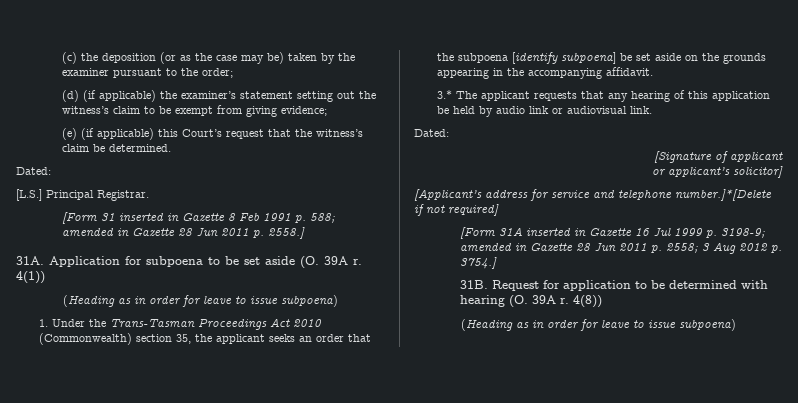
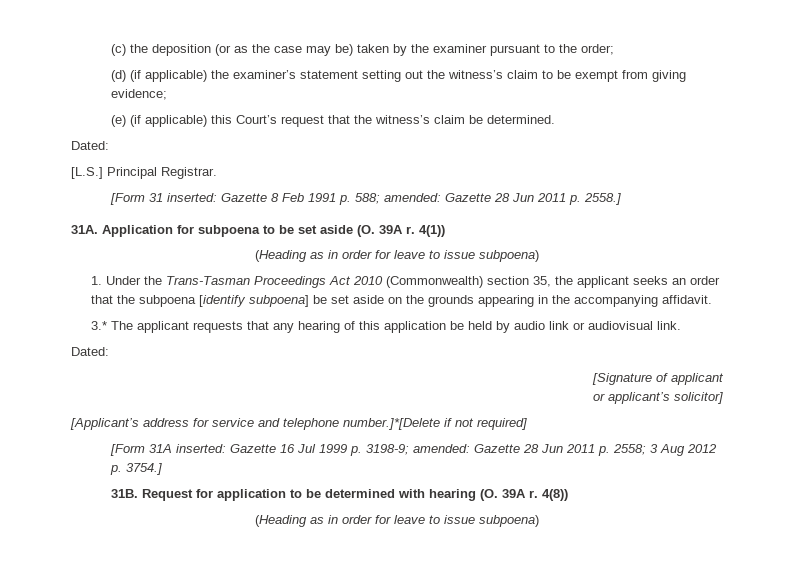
[118,213,179,222] inserted in -> [167,193,218,202] inserted:
[61,228,129,236] amended in -> [384,193,442,202] amended:
[525,228,586,237] inserted in -> [176,444,227,453] inserted:
[459,243,527,251] amended in -> [413,444,471,453] amended:

